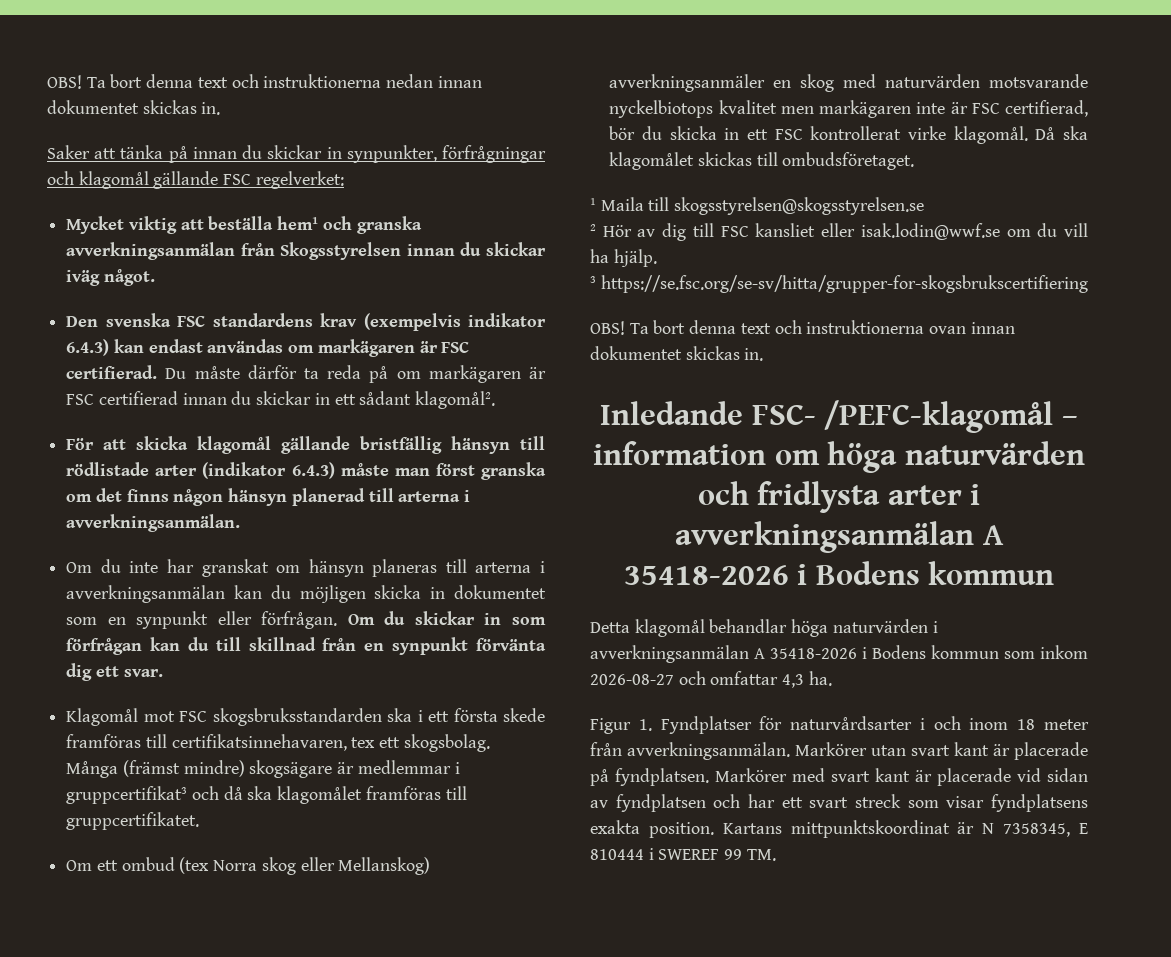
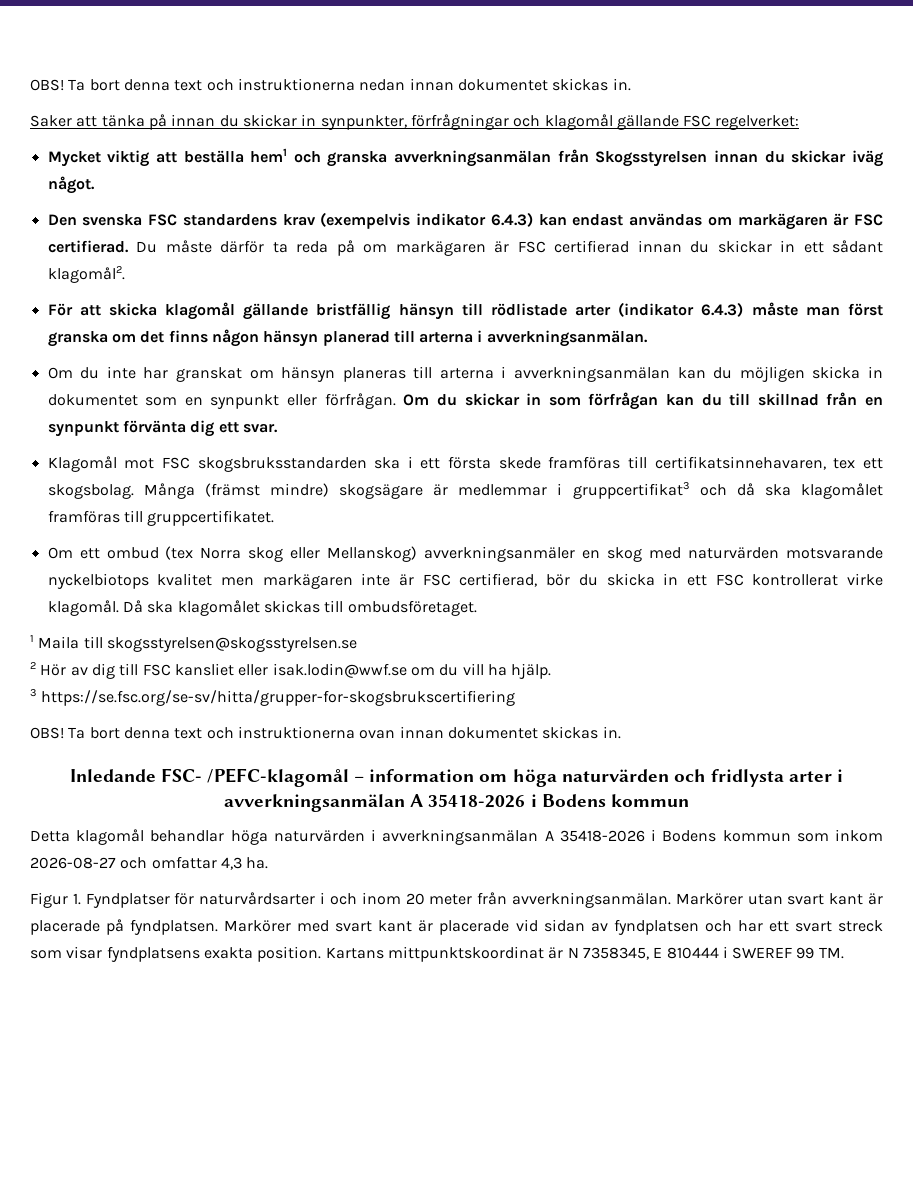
[1017,719,1036,730] 18 -> [405,893,425,905] 20

